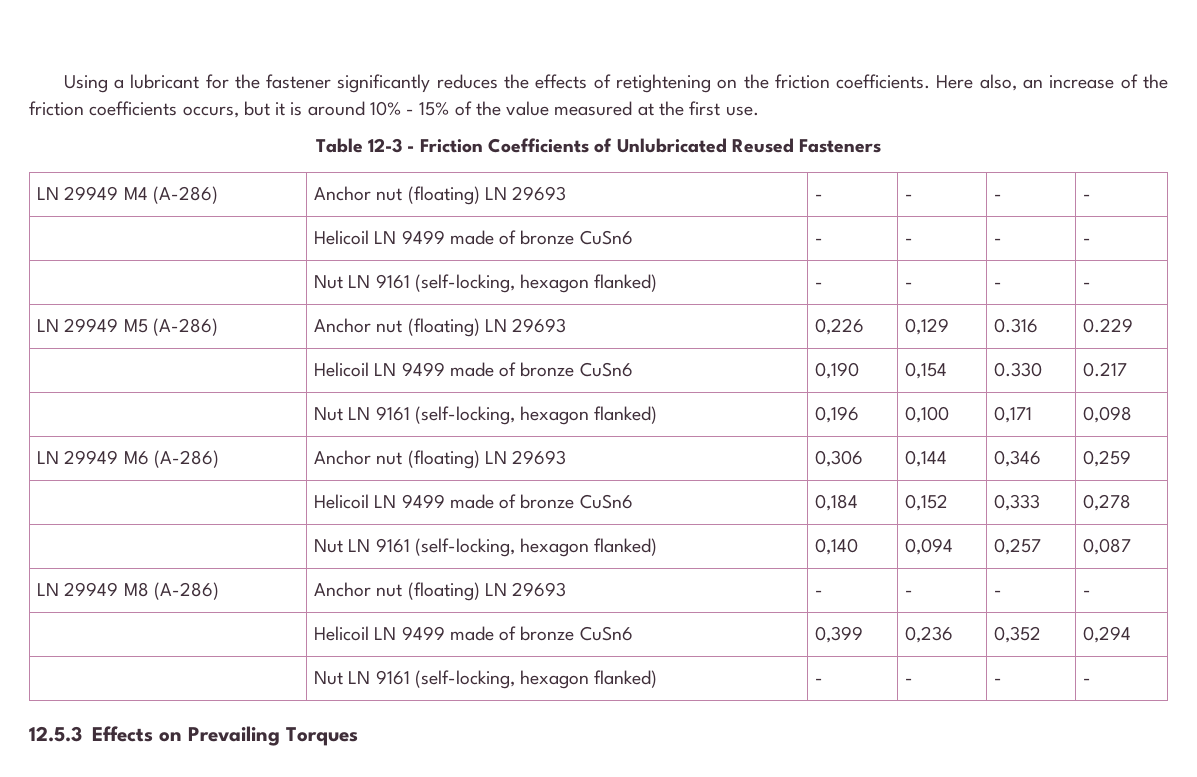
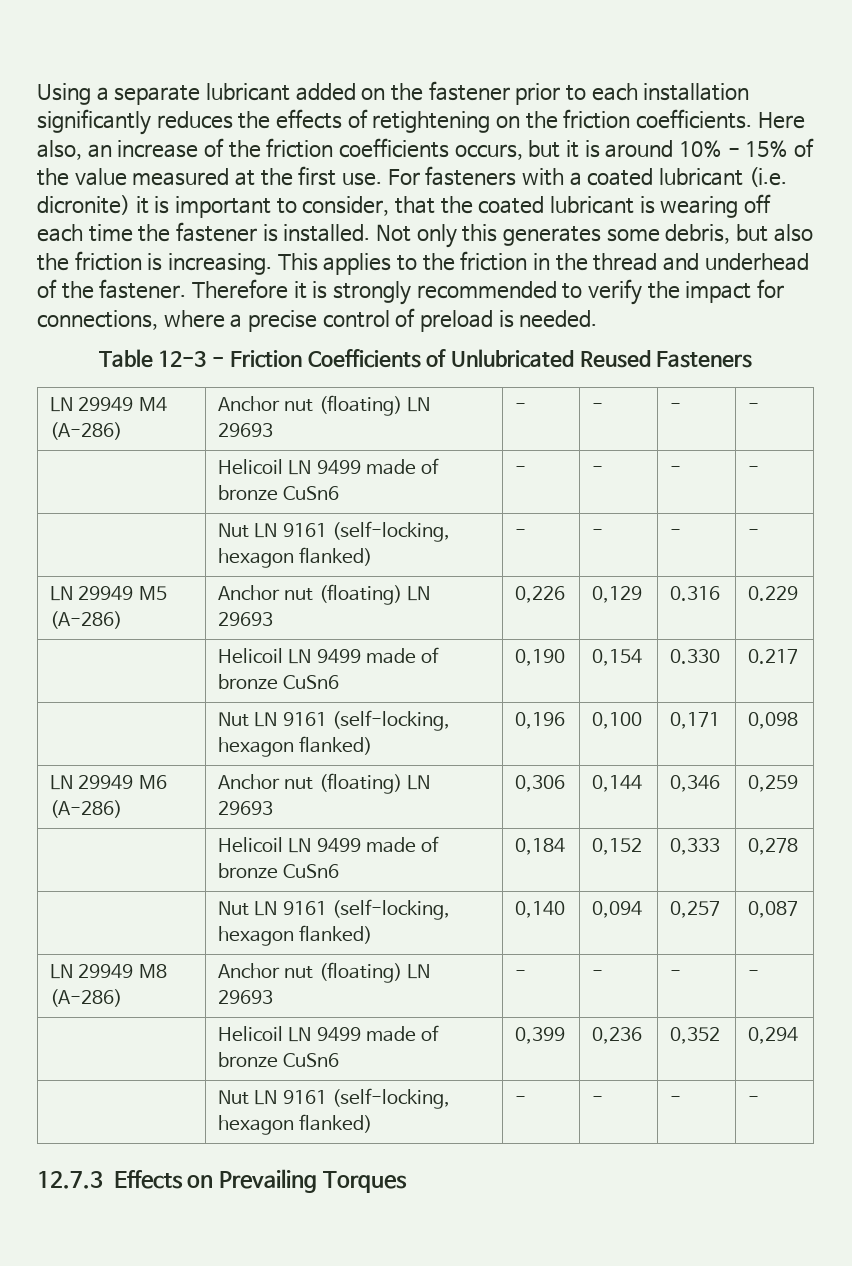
[130,74,332,89] lubricant for the fastener -> [114,81,750,105] separate lubricant added on the fastener prior to each installation
(759, 111) none -> [387,166,787,187] [37,194,771,218] [37,222,813,248] [37,251,809,275] [37,279,784,305] [37,308,598,332] For fasteners with a coated lubricant (i.e. dicronite) it is important to consider, that the coated lubricant is wearing off each time the fastener is installed. Not only this generates some debris, but also the friction is increasing. This applies to the friction in the thread and underhead of the fastener. Therefore it is strongly recommended to verify the impact for connections, where a precise control of preload is needed.
[29,726,82,742] 12.5.3 -> [37,1171,103,1189] 12.7.3

